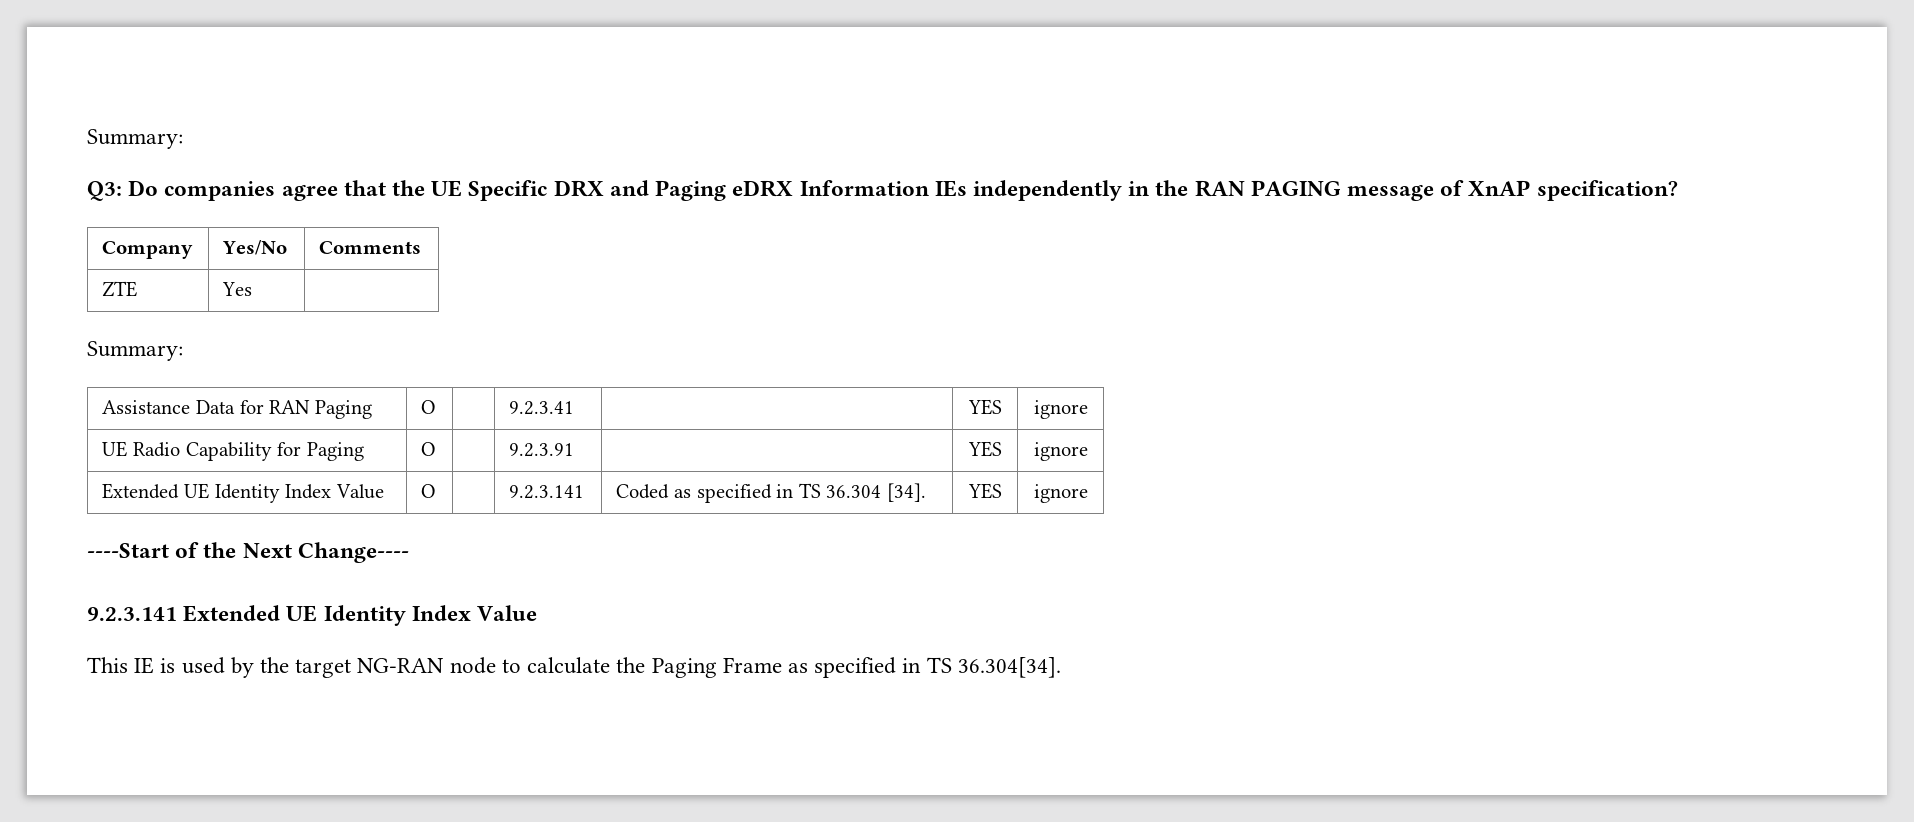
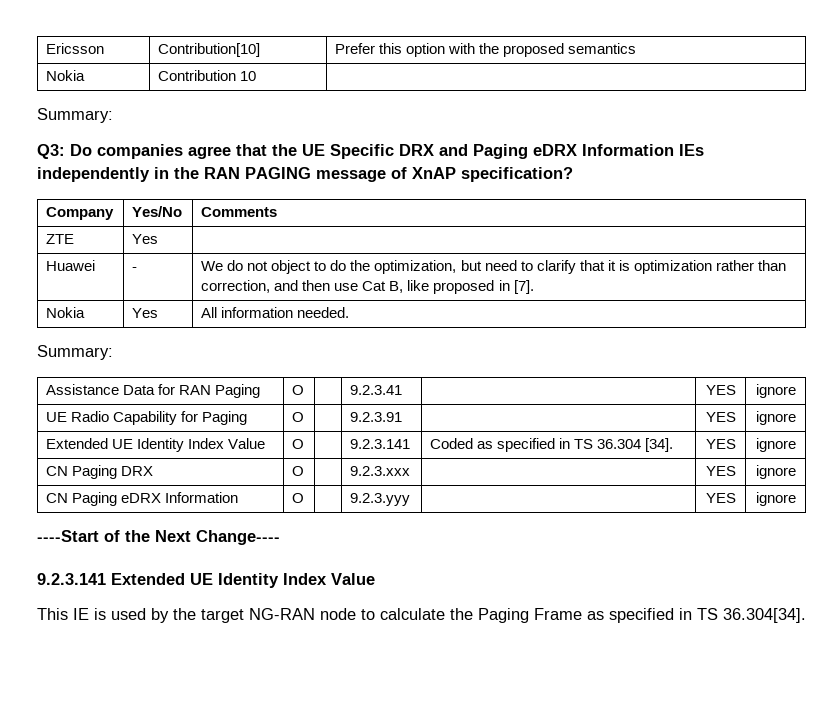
(87, 139) none -> [46,43,105,54] [158,43,261,57] [335,43,637,57] [46,70,86,81] [158,70,257,81] Ericsson | Contribution[10] | Prefer this option with the proposed semantics // Nokia | Contribution 10 | //
(253, 289) none -> [46,260,96,271] [132,267,138,271] [201,260,786,274] [201,280,534,294] [46,307,86,318] [132,308,159,318] [201,307,350,318] // Huawei | - | We do not object to do the optimization, but need to clarify that it is optimization rather than correction, and then use Cat B, like proposed in [7]. // Nokia | Yes | All information needed.
(1088, 493) none -> [46,465,154,479] [292,466,305,476] [350,466,411,476] [705,466,736,476] [755,465,796,479] [46,492,239,506] [292,493,305,503] [350,493,411,506] [705,493,736,503] [755,492,796,506] // CN Paging DRX | O | | 9.2.3.xxx | | YES | ignore // CN Paging eDRX Information | O | | 9.2.3.yyy | | YES | ignore

